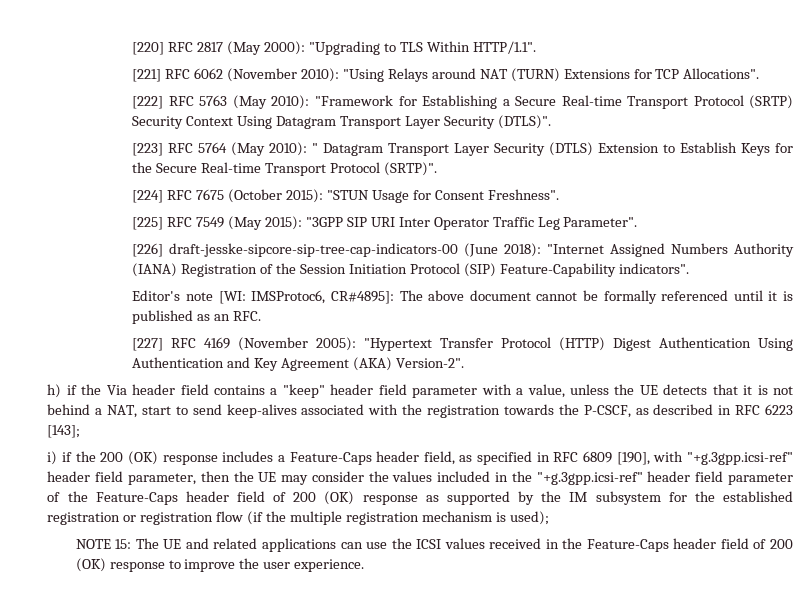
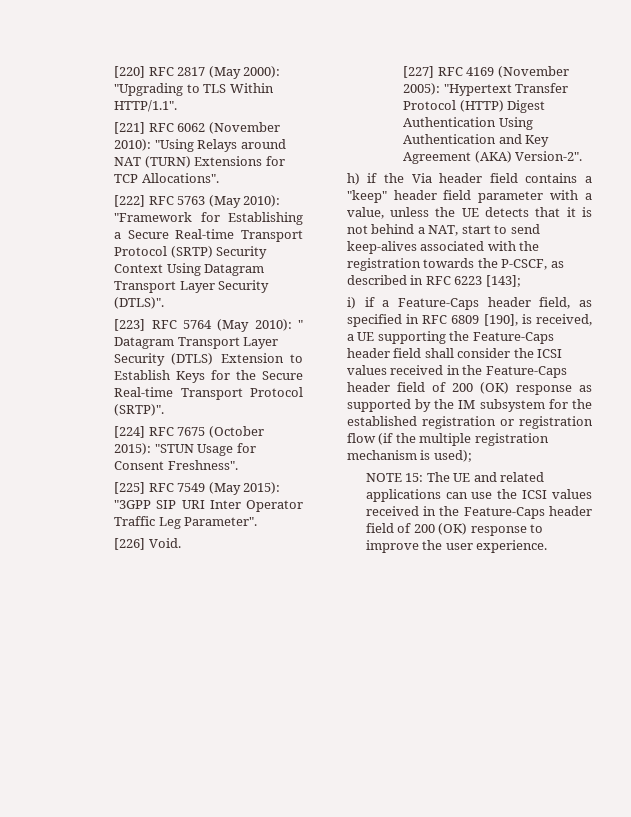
[169,243,795,257] [132,263,689,277] [132,290,793,304] [132,310,262,324] draft-jesske-sipcore-sip-tree-cap-indicators-00 (June 2018): "Internet Assigned Numbers Authority (IANA) Registration of the Session Initiation Protocol (SIP) Feature-Capability indicators". // Editor's note [WI: IMSProtoc6, CR#4895]: The above document cannot be formally referenced until it is published as an RFC. -> [148,538,181,548] Void.
[75,451,274,465] the 200 (OK) response includes -> (375, 302) none
[653,451,794,465] [47,471,794,485] [47,492,61,502] with "+g.3gpp.icsi-ref" header field parameter, then the UE may consider the values included in the "+g.3gpp.icsi-ref" header field parameter of -> [521,314,592,326] [346,331,554,344] [346,348,563,358] [346,365,460,375] is received, a UE supporting the Feature-Caps header field shall consider the ICSI values received in

